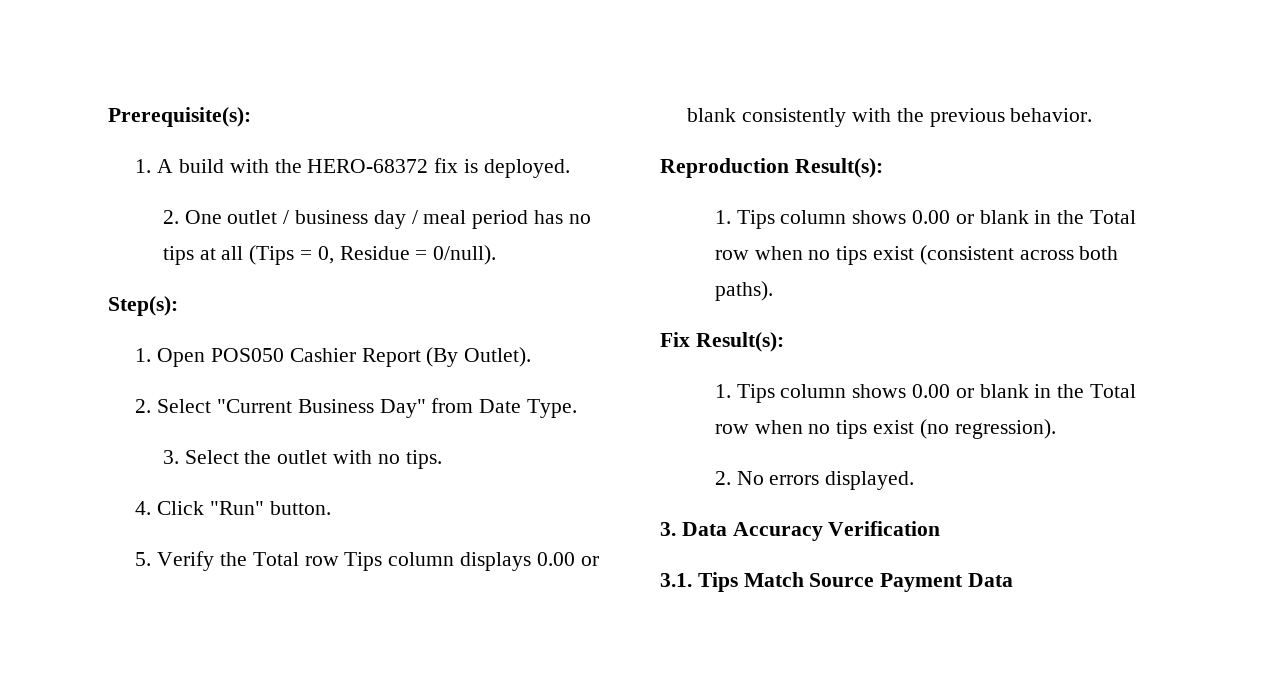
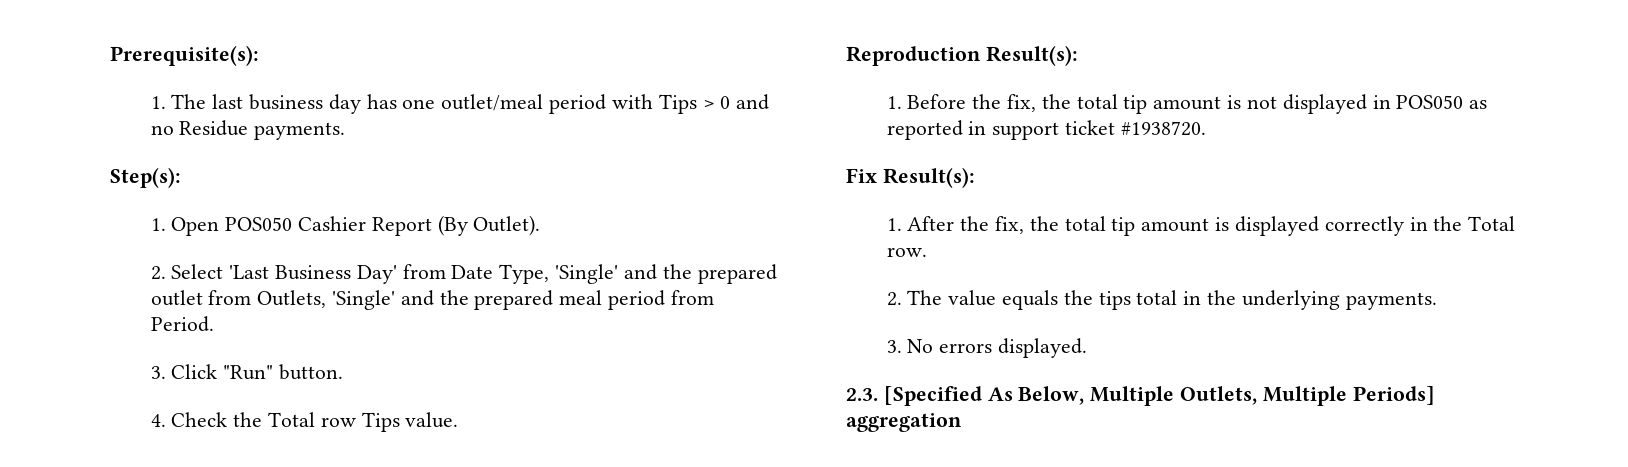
[157,158,570,178] [162,210,591,229] [162,245,497,265] A build with the HERO-68372 fix is deployed. // 2. One outlet / business day / meal period has no tips at all (Tips = 0, Residue = 0/null). -> [171,94,770,114] [150,120,346,140] The last business day has one outlet/meal period with Tips > 0 and no Residue payments.
[217,398,578,418] [162,450,442,469] [135,501,152,515] "Current Business Day" from Date Type. // 3. Select the outlet with no tips. // 4. -> [229,264,777,284] [150,290,714,310] [150,316,214,332] [150,366,166,379] 'Last Business Day' from Date Type, 'Single' and the prepared outlet from Outlets, 'Single' and the prepared meal period from Period. // 3.
[135,551,215,571] 5. Verify -> [150,412,228,427] 4. Check
[388,552,599,571] [687,108,1093,127] [660,158,883,178] [714,210,1137,229] [714,245,1119,265] [714,281,773,301] [660,332,784,352] [714,384,1137,403] [714,419,1056,439] [714,471,915,490] [660,521,941,541] [660,572,1014,592] column displays 0.00 or blank consistently with the previous behavior. // Reproduction Result(s): // 1. Tips column shows 0.00 or blank in the Total row when no tips exist (consistent across both paths). // Fix Result(s): // 1. Tips column shows 0.00 or blank in the Total row when no tips exist (no regression). // 2. No errors displayed. // 3. Data Accuracy Verification // 3.1. Tips Match Source Payment Data -> [405,412,459,428] [846,45,1078,66] [886,94,1488,114] [886,120,1206,140] [846,167,975,188] [886,216,1516,236] [886,247,927,257] [886,290,1437,310] [886,338,1088,358] [846,386,1435,406] [846,413,962,432] value. // Reproduction Result(s): // 1. Before the fix, the total tip amount is not displayed in POS050 as reported in support ticket #1938720. // Fix Result(s): // 1. After the fix, the total tip amount is displayed correctly in the Total row. // 2. The value equals the tips total in the underlying payments. // 3. No errors displayed. // 2.3. [Specified As Below, Multiple Outlets, Multiple Periods] aggregation

